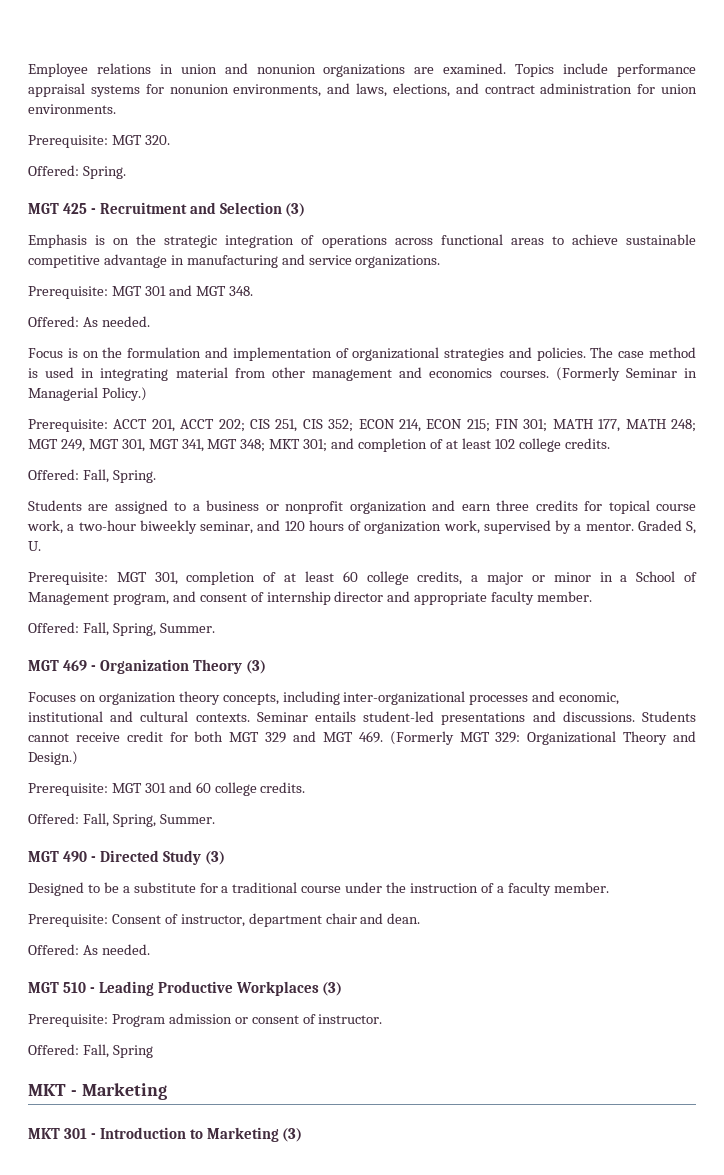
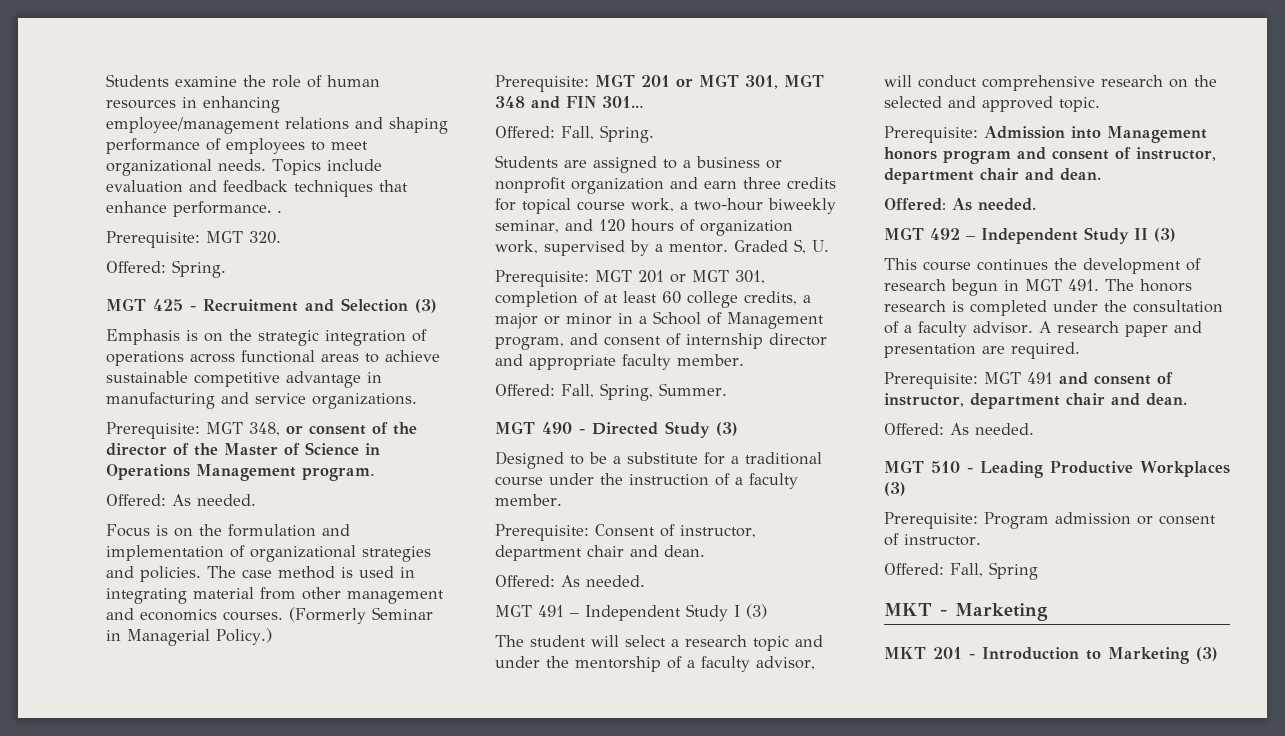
[28,63,696,77] [28,83,697,97] [28,104,116,114] Employee relations in union and nonunion organizations are examined. Topics include performance appraisal systems for nonunion environments, and laws, elections, and contract administration for union environments. -> [106,74,380,88] [106,96,280,113] [106,117,448,134] [106,138,368,154] [106,159,382,176] [106,180,408,197] [106,201,282,217] Students examine the role of human resources in enhancing employee/management relations and shaping performance of employees to meet organizational needs. Topics include evaluation and feedback techniques that enhance performance. .
[144,285,253,296] 301 and MGT 348. -> [249,422,417,436] [106,442,380,456] [106,464,375,481] 348, or consent of the director of the Master of Science in Operations Management program.
[113,419,697,432] [28,438,610,452] ACCT 201, ACCT 202; CIS 251, CIS 352; ECON 214, ECON 215; FIN 301; MATH 177, MATH 248; MGT 249, MGT 301, MGT 341, MGT 348; MKT 301; and completion of at least 102 college credits. -> [595,74,824,89] [495,96,644,109] MGT 201 or MGT 301, MGT 348 and FIN 301...
(147, 577) none -> [638,270,729,283] 201 or MGT
[28,659,266,674] [28,691,620,705] [28,711,696,725] [28,731,697,745] [28,751,78,765] [28,782,306,796] [28,813,215,827] // MGT 469 - Organization Theory (3) // Focuses on organization theory concepts, including inter-organizational processes and economic, institutional and cultural contexts. Seminar entails student-led presentations and discussions. Students cannot receive credit for both MGT 329 and MGT 469. (Formerly MGT 329: Organizational Theory and Design.) // Prerequisite: MGT 301 and 60 college credits. // Offered: Fall, Spring, Summer. -> (727, 389) none
(150, 949) none -> [495,604,767,621] [495,635,823,651] [495,656,815,672] [884,75,1217,91] [884,96,1100,112] [884,126,1207,143] [884,147,1216,164] [884,168,1101,184] [884,198,1036,211] [884,227,1176,244] [884,258,1201,274] [884,279,1192,296] [884,300,1223,316] [884,321,1202,337] [884,342,1080,359] [884,372,1173,389] [884,393,1187,409] [884,423,1034,435] // MGT 491 – Independent Study I (3) // The student will select a research topic and under the mentorship of a faculty advisor, will conduct comprehensive research on the selected and approved topic. // Prerequisite: Admission into Management honors program and consent of instructor, department chair and dean. // Offered: As needed. // MGT 492 – Independent Study II (3) // This course continues the development of research begun in MGT 491. The honors research is completed under the consultation of a faculty advisor. A research paper and presentation are required. // Prerequisite: MGT 491 and consent of instructor, department chair and dean. // Offered: As needed.
[63,1128,87,1139] 301 -> [933,647,962,659] 201

